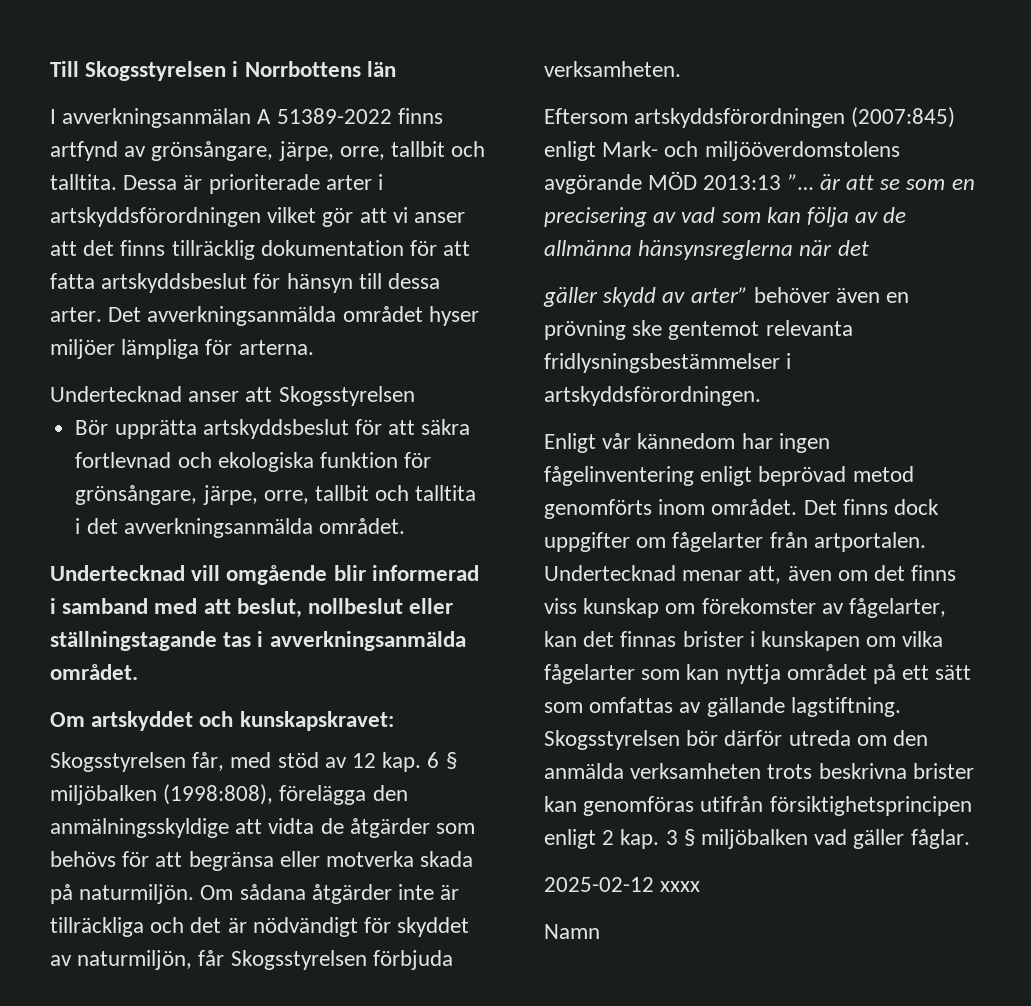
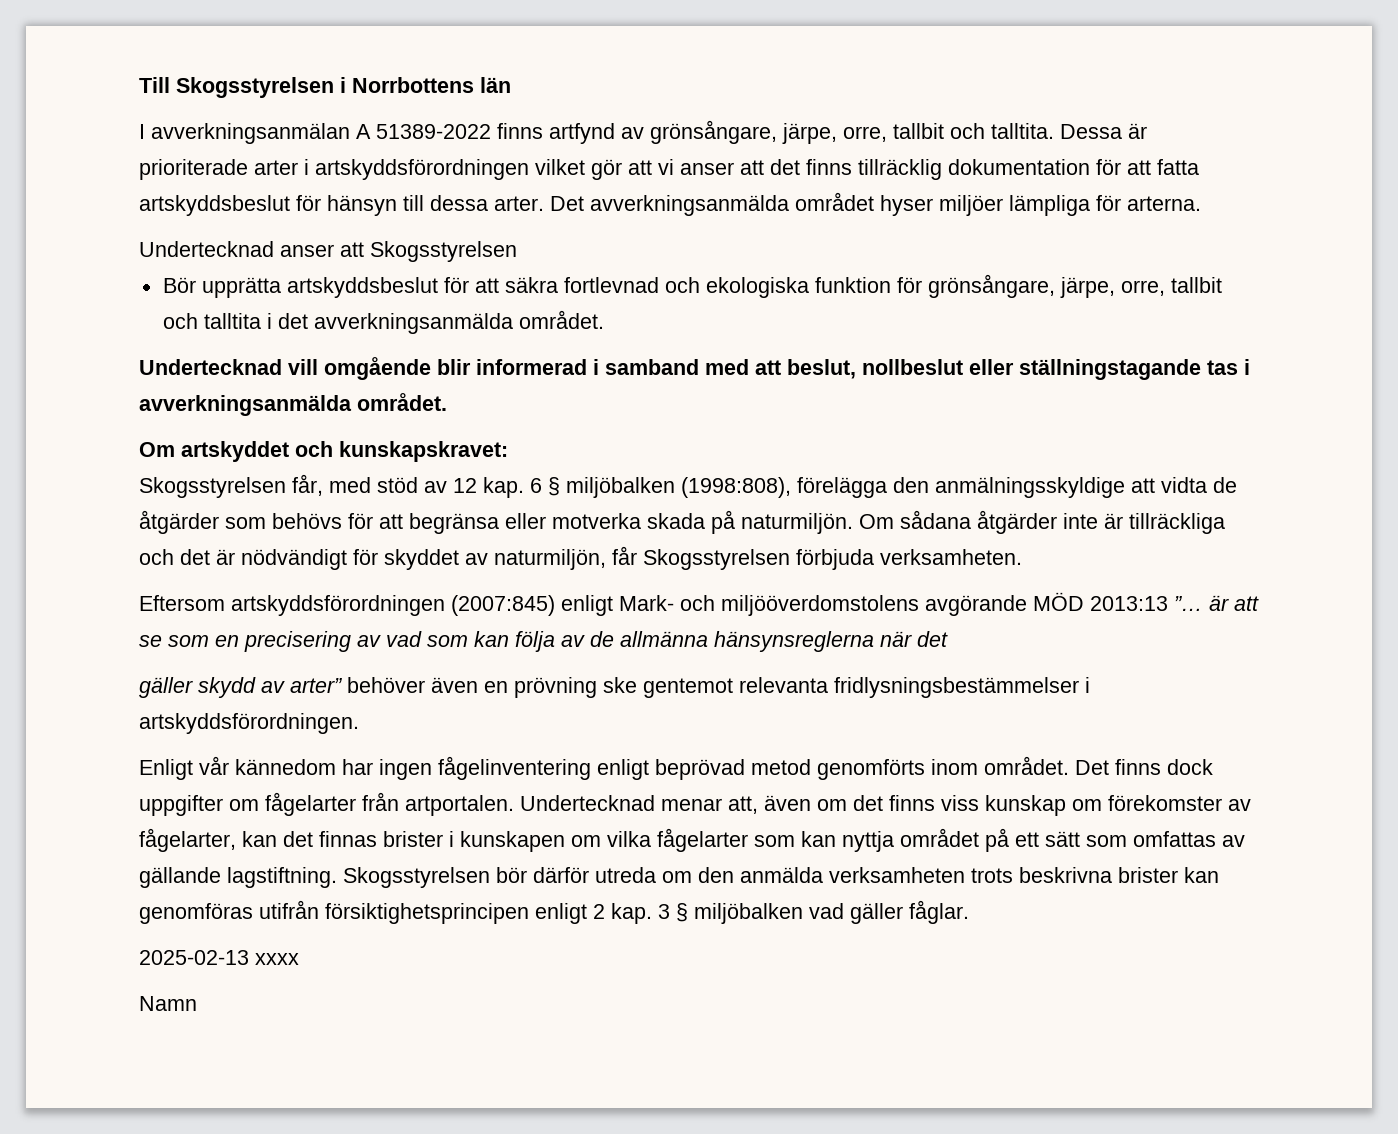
[544,877,654,892] 2025-02-12 -> [139,950,249,965] 2025-02-13

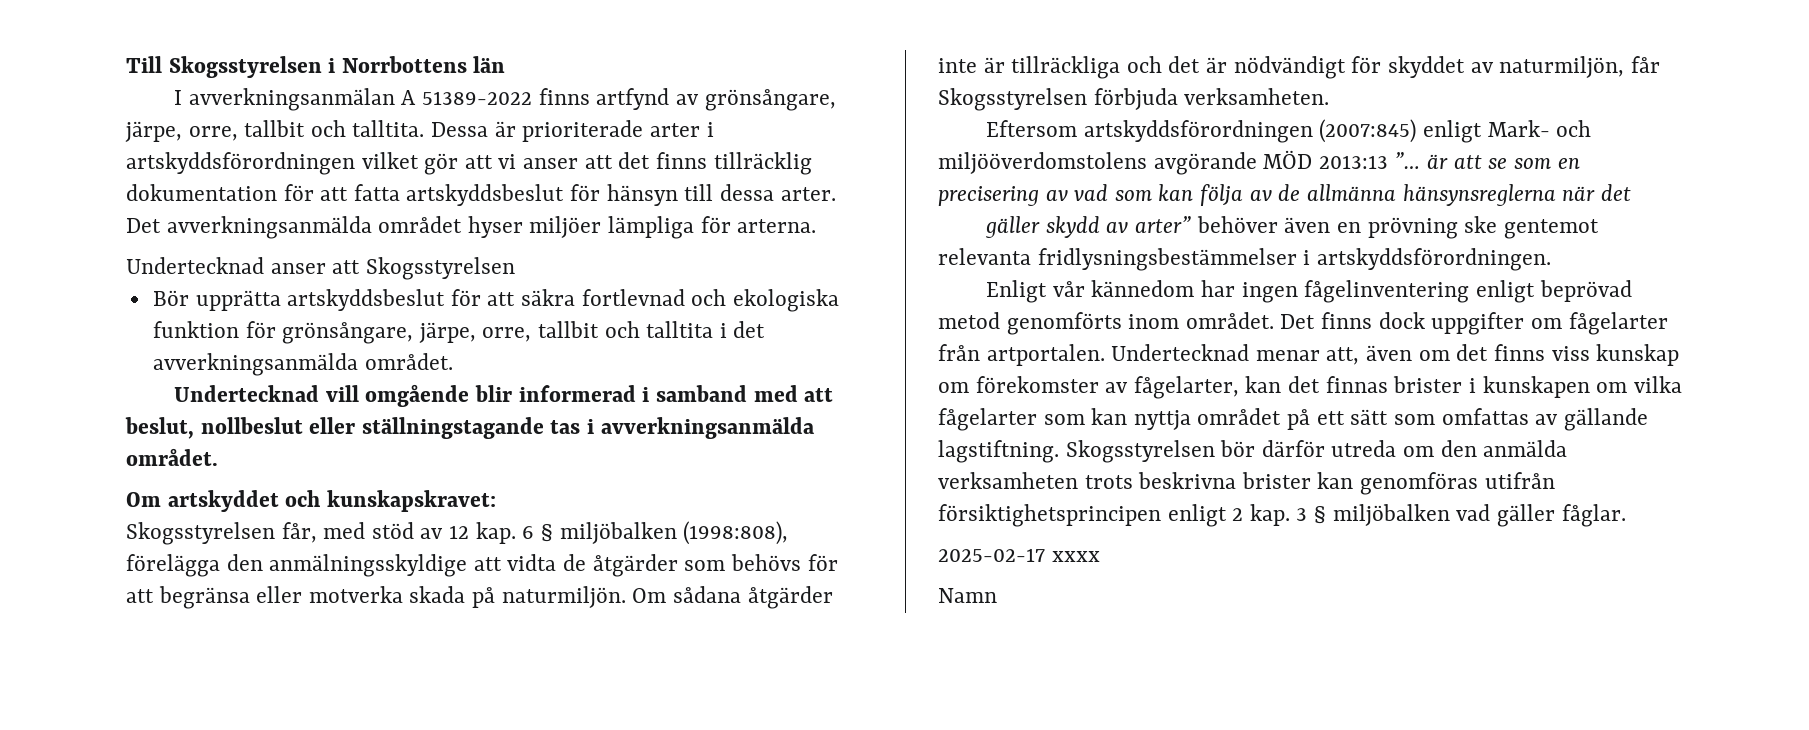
[139,950,249,965] 2025-02-13 -> [938,548,1045,562] 2025-02-17

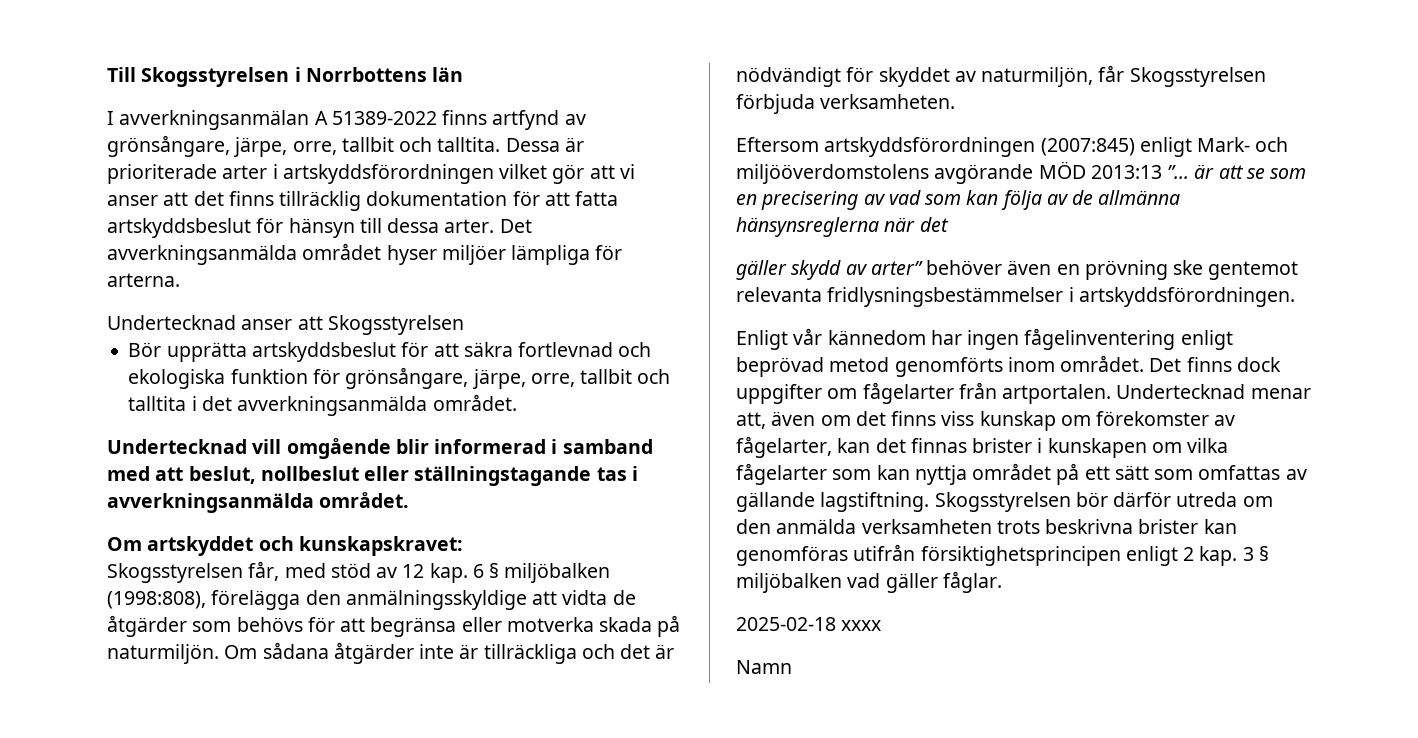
[938,548,1045,562] 2025-02-17 -> [736,617,836,631] 2025-02-18

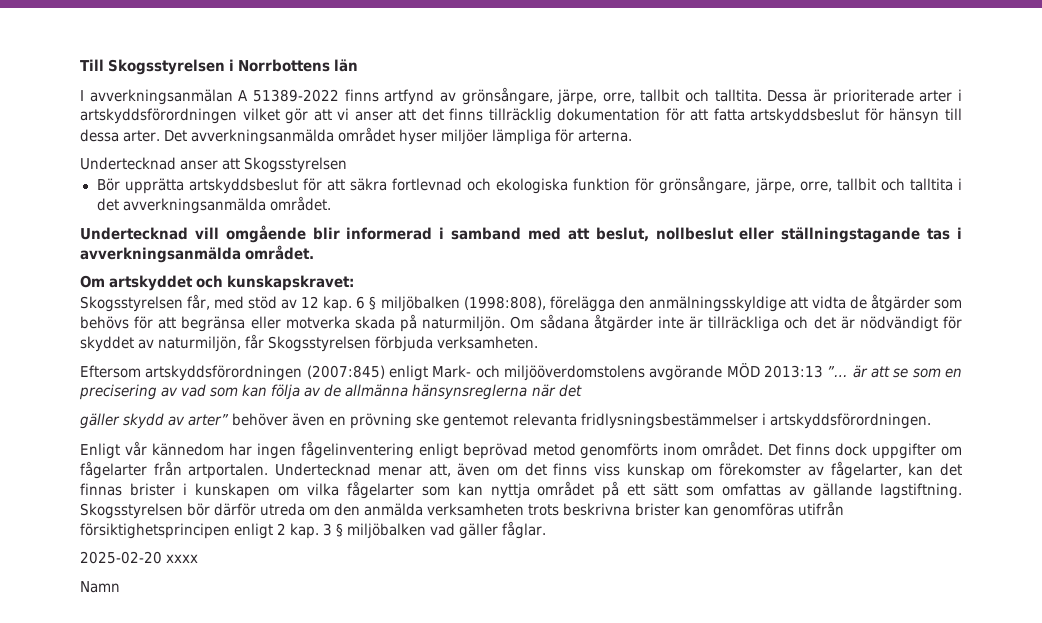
[736,617,836,631] 2025-02-18 -> [80,551,162,564] 2025-02-20

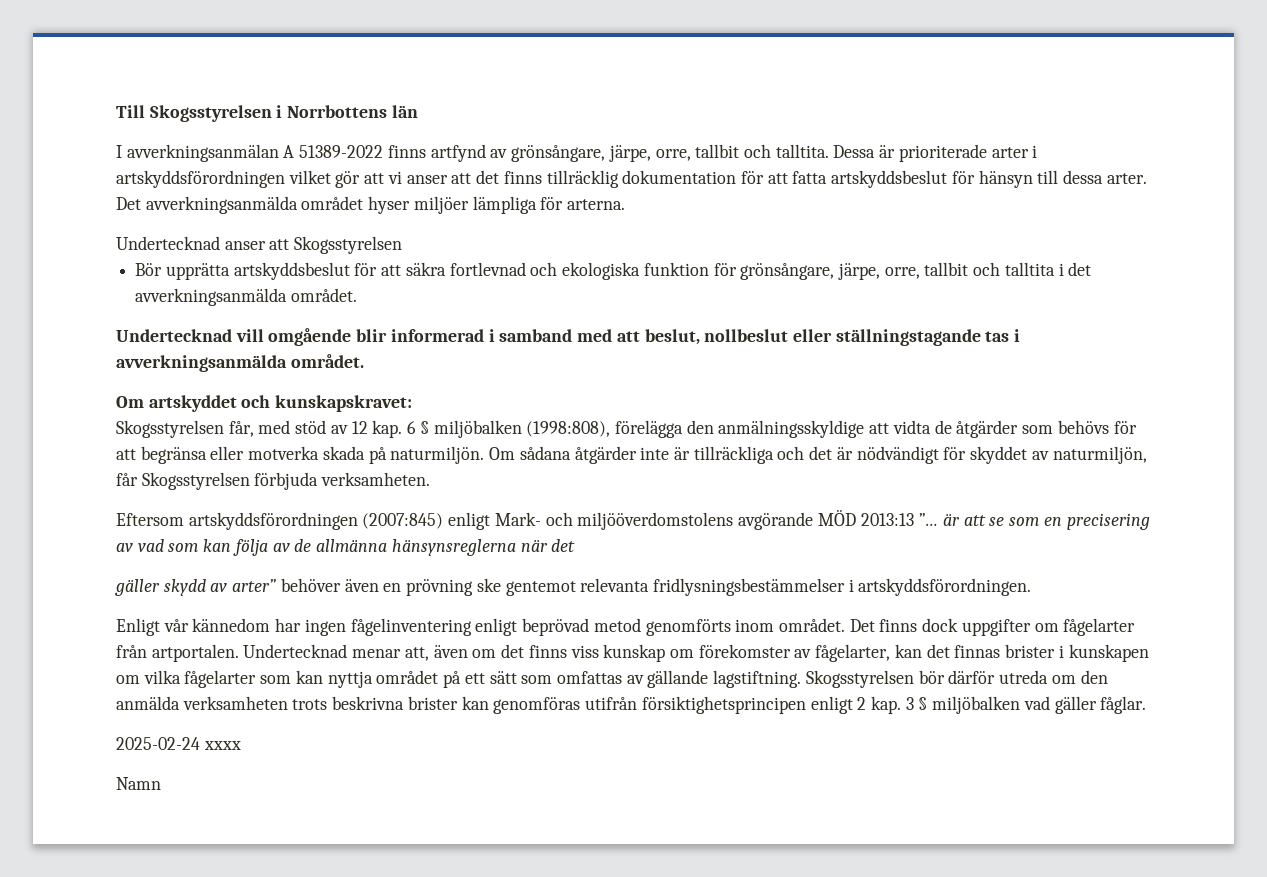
[80,551,162,564] 2025-02-20 -> [116,737,200,750] 2025-02-24

